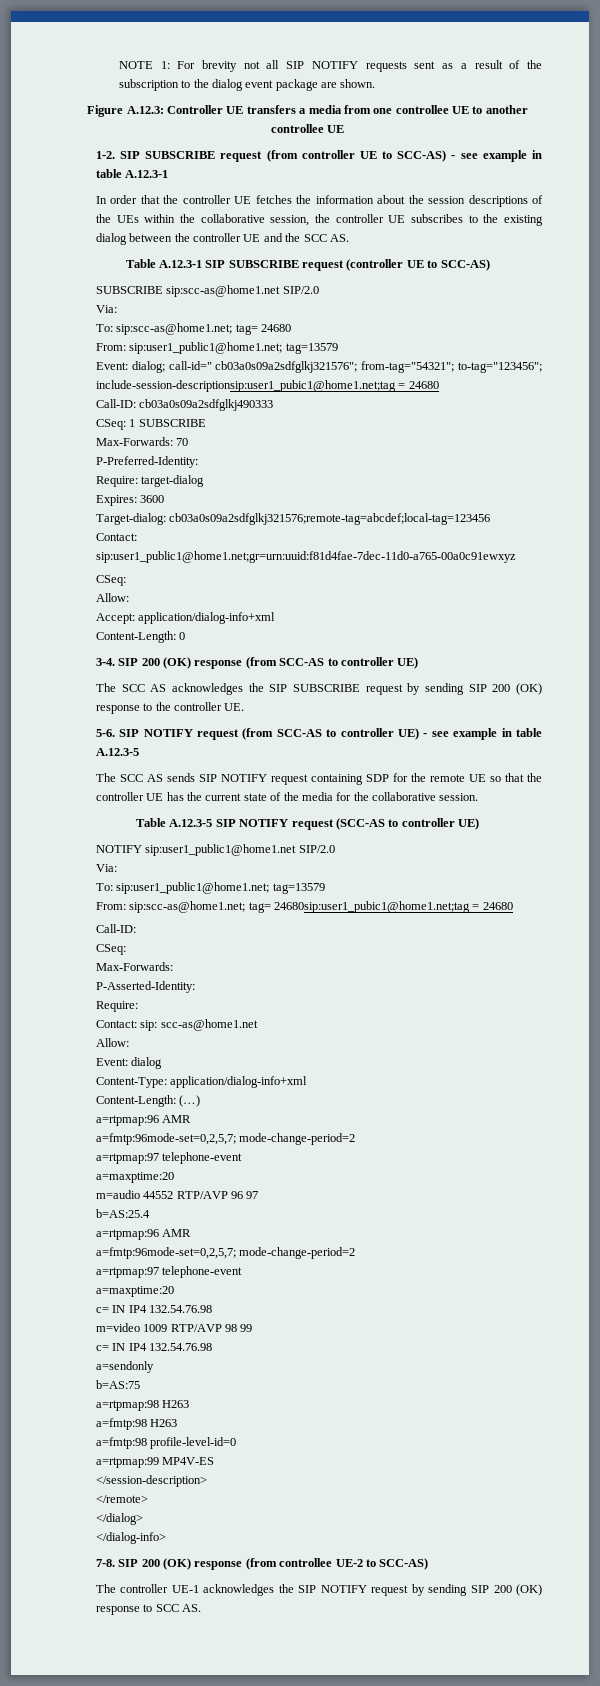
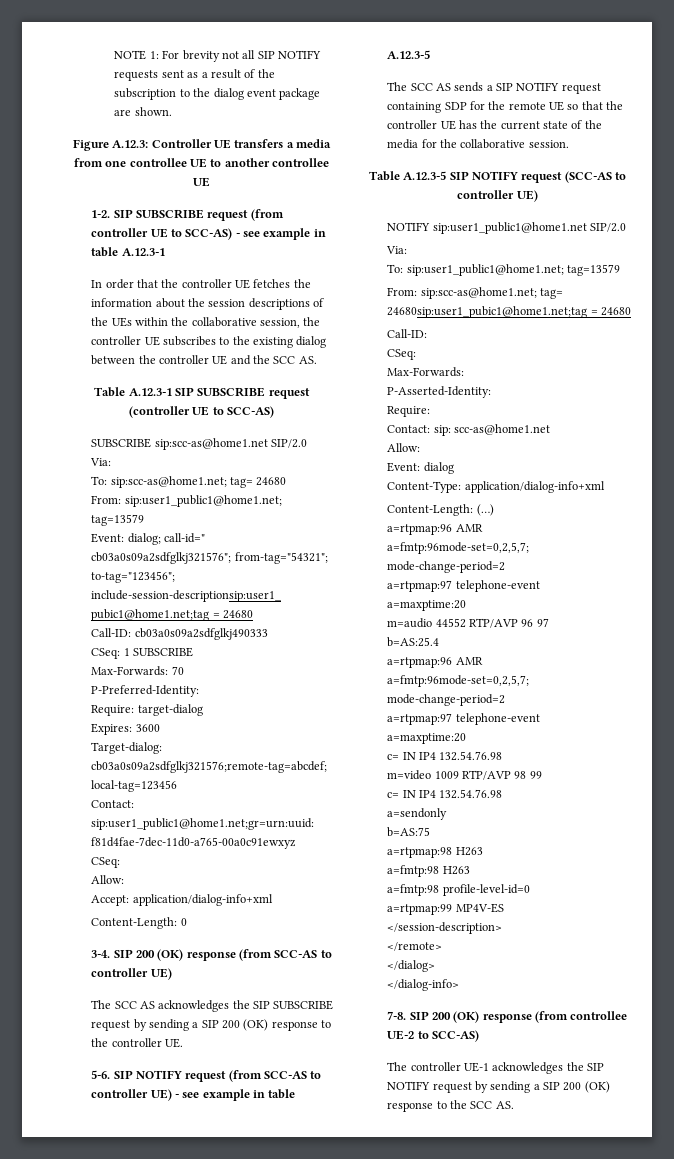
(464, 689) none -> [192,1022,199,1028] a
(195, 777) none -> [486,85,493,91] a
[470,1584,542,1596] [95,1604,153,1615] SIP 200 (OK) response to -> [533,1081,610,1093] [387,1100,467,1112] a SIP 200 (OK) response to the

